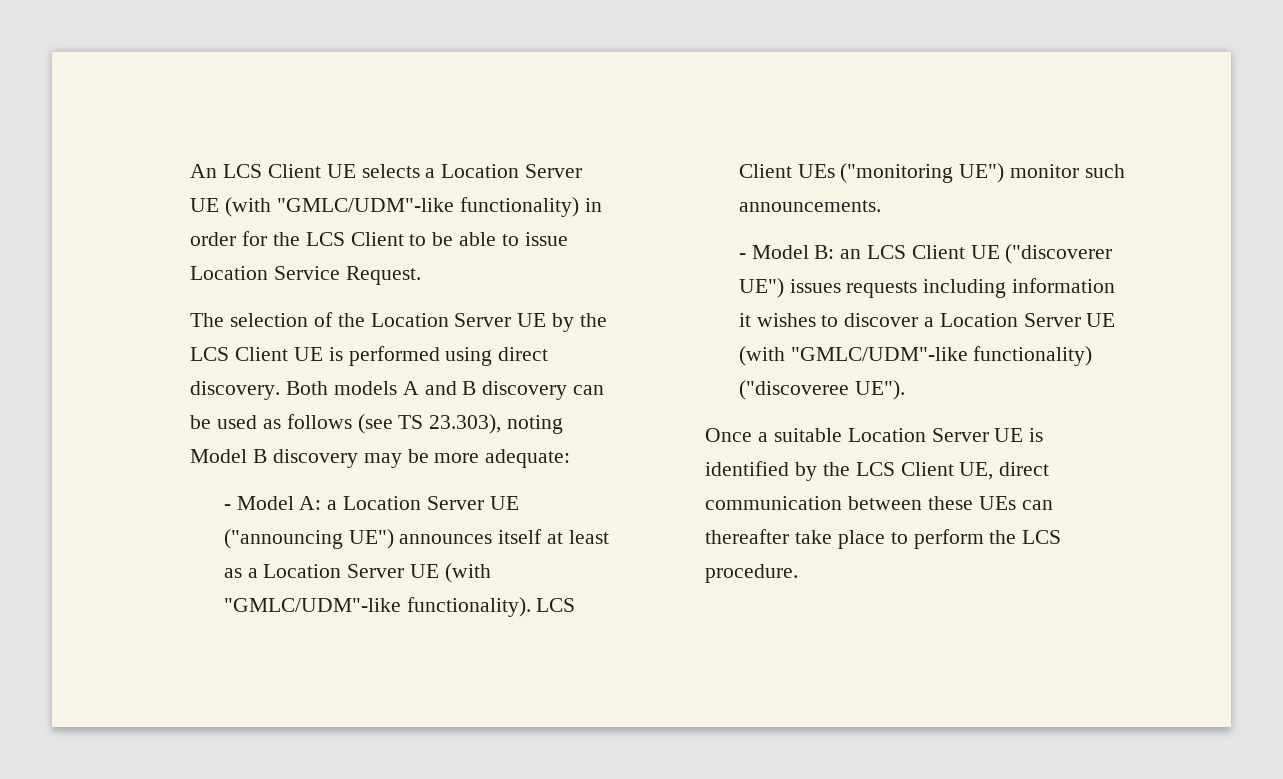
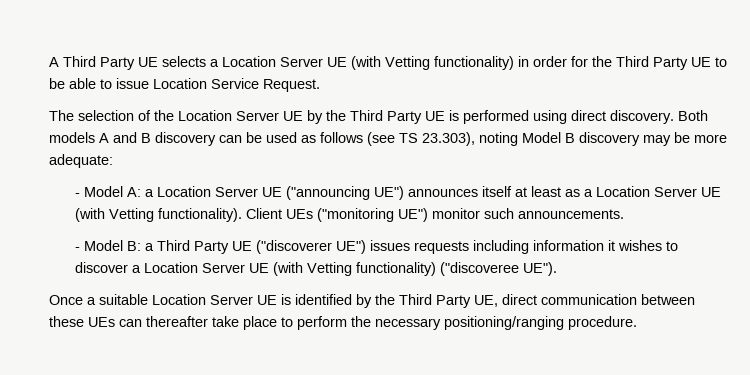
[190,164,322,178] An LCS Client -> [48,56,135,70] A Third Party
[277,198,455,212] "GMLC/UDM"-like -> [384,56,430,70] Vetting
[305,232,404,246] LCS Client -> [615,56,711,70] Third Party UE
[190,347,289,361] LCS Client -> [349,110,422,124] Third Party
[223,597,576,617] "GMLC/UDM"-like functionality). LCS -> [108,208,242,222] Vetting functionality).
[840,245,965,259] an LCS Client -> [144,240,229,254] a Third Party
[790,347,968,361] "GMLC/UDM"-like -> [306,262,352,276] Vetting
[855,462,954,476] LCS Client -> [398,294,471,308] Third Party
[1022,530,1062,544] LCS -> [374,316,564,330] necessary positioning/ranging

